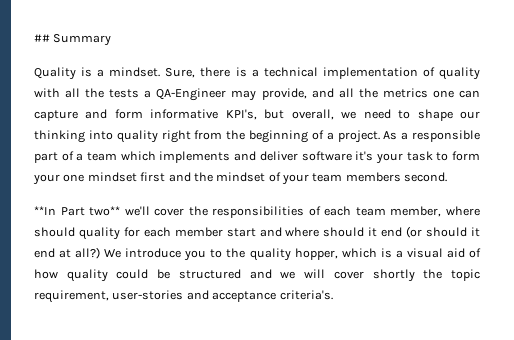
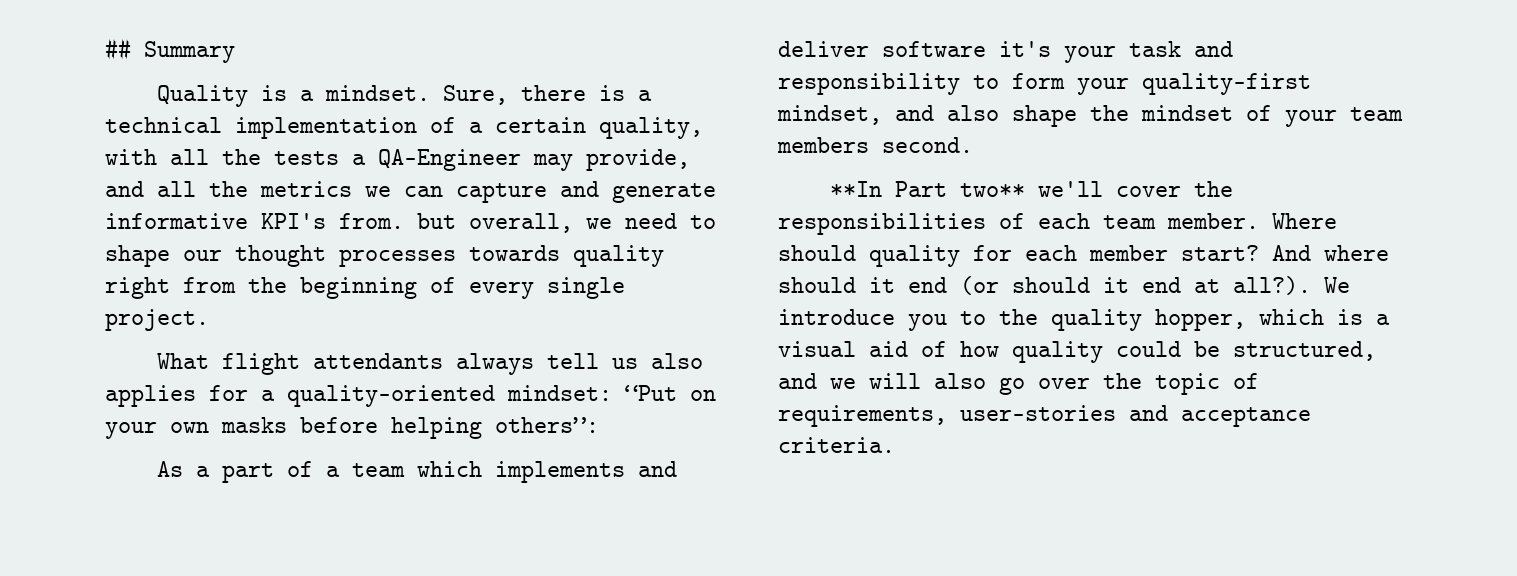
[438,67,480,80] quality -> [469,117,703,139] a certain quality,
[432,90,454,98] one -> [365,186,391,197] we
[114,109,257,120] form informative KPI's, -> [612,183,716,203] [105,213,404,229] generate informative KPI's from.
[34,130,113,143] thinking into -> [235,245,560,267] thought processes towards
[326,130,380,143] a project. -> [469,277,625,299] [105,309,209,331] [156,353,703,375] [105,385,716,407] [105,417,599,439] every single project. // What flight attendants always tell us also applies for a quality-oriented mindset: “Put on your own masks before helping others”: //
[411,130,480,142] responsible -> (210, 471) none
(433, 156) none -> [1194,41,1233,57] [778,73,960,95] and responsibility
[63,172,191,182] one mindset first and -> [1142,73,1311,95] [777,105,1077,127] quality-first mindset, and also shape
[390,206,481,217] member, where -> [1167,213,1337,229] member. Where
[226,227,282,237] start and -> [1181,245,1311,261] start? And
[75,247,101,259] all?) -> [1233,276,1311,295] all?).
[178,269,241,279] structured -> [1233,341,1376,361] structured,
[333,269,481,282] [34,290,109,303] cover shortly the topic requirement, -> [934,373,1259,395] [778,405,947,427] also go over the topic of requirements,
[279,290,333,300] criteria's. -> [778,437,895,453] criteria.

